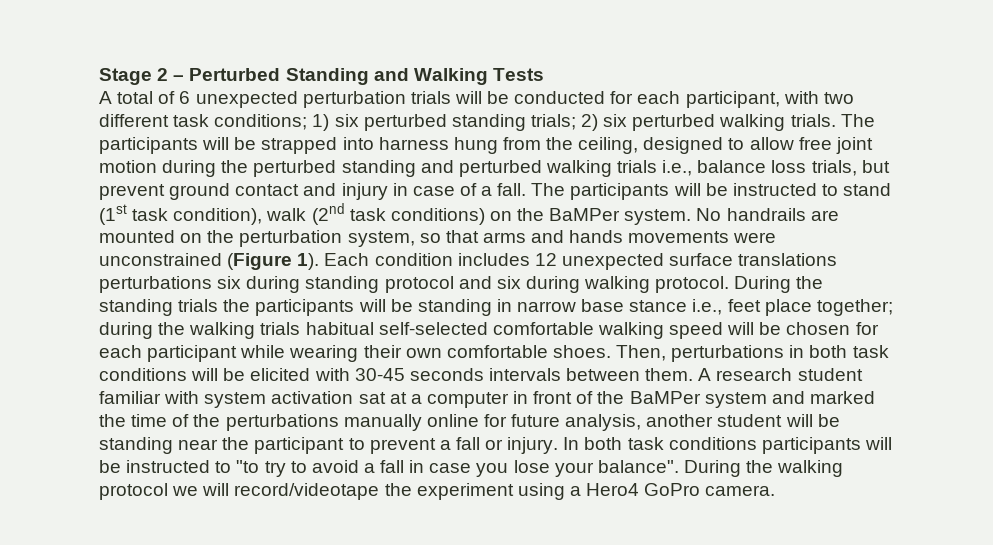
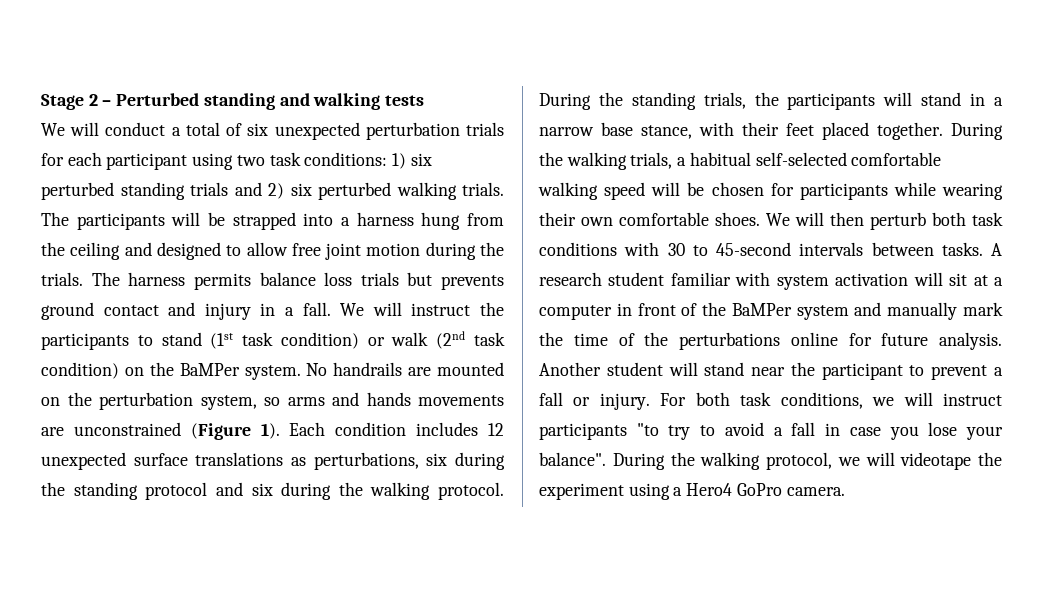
[285,68,544,85] [99,91,112,104] Standing and Walking Tests // A -> [203,93,425,110] [41,122,181,136] standing and walking tests // We will conduct a
[179,91,191,104] 6 -> [247,123,269,136] six
[454,91,854,108] [99,114,308,130] will be conducted for each participant, with two different task conditions; -> [41,152,388,170] for each participant using two task conditions:
[530,114,576,130] trials; -> [190,182,262,196] trials and
(374, 143) none -> [341,217,350,226] a
[578,137,639,154] ceiling, -> [70,242,152,260] ceiling and
[253,160,890,177] [99,184,165,200] perturbed standing and perturbed walking trials i.e., balance loss trials, but prevent -> [41,272,504,290] trials. The harness permits balance loss trials but prevents
[412,183,817,200] case of a fall. The participants will be instructed -> [285,302,505,316] [41,333,129,350] a fall. We will instruct the participants
[173,208,263,225] condition), -> [280,332,385,349] condition) or
[390,208,485,225] conditions) -> [41,362,119,379] condition)
[445,230,479,243] that -> (280, 401) none
[733,232,777,243] were -> [41,427,64,436] are
[99,276,301,293] perturbations six during -> [291,452,506,470] [41,482,65,496] as perturbations, six during the
(580, 284) none -> [338,482,363,496] the
[178,299,219,312] trials -> [703,92,746,109] trials,
[390,299,893,316] [99,322,301,339] be standing in narrow base stance i.e., feet place together; during the walking trials -> [921,92,1004,106] [539,122,1003,140] [539,152,687,170] stand in a narrow base stance, with their feet placed together. During the walking trials, a
[99,345,238,362] each participant -> [799,183,888,200] participants
[616,345,889,362] [99,368,484,381] Then, perturbations in both task conditions will be elicited with 30-45 seconds -> [766,212,1003,230] [539,242,791,256] We will then perturb both task conditions with 30 to 45-second
[645,368,694,381] them. -> [941,242,983,256] tasks.
[358,392,386,404] sat -> [913,272,968,286] will sit
[809,391,875,404] marked -> [887,302,1003,320] manually mark
[343,414,422,431] manually -> (780, 341) none
[565,414,840,431] [99,437,173,454] analysis, another student will be standing -> [939,332,1002,350] [539,362,745,376] analysis. Another student will stand
[563,437,892,454] [99,460,232,473] In both task conditions participants will be instructed to -> [660,392,1002,409] [539,423,627,440] For both task conditions, we will instruct participants
[99,483,380,500] protocol we will record/videotape -> [766,452,972,470] protocol, we will videotape

